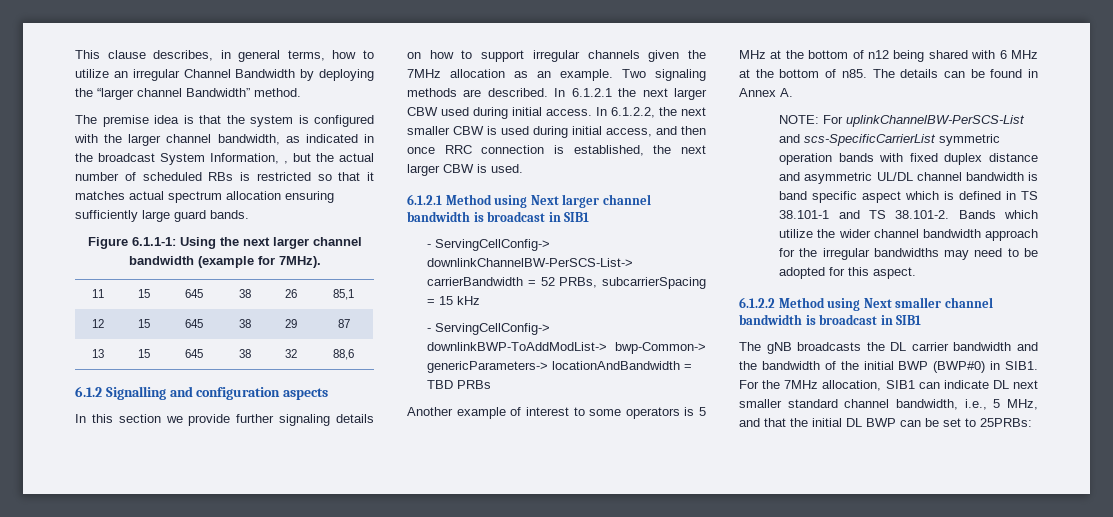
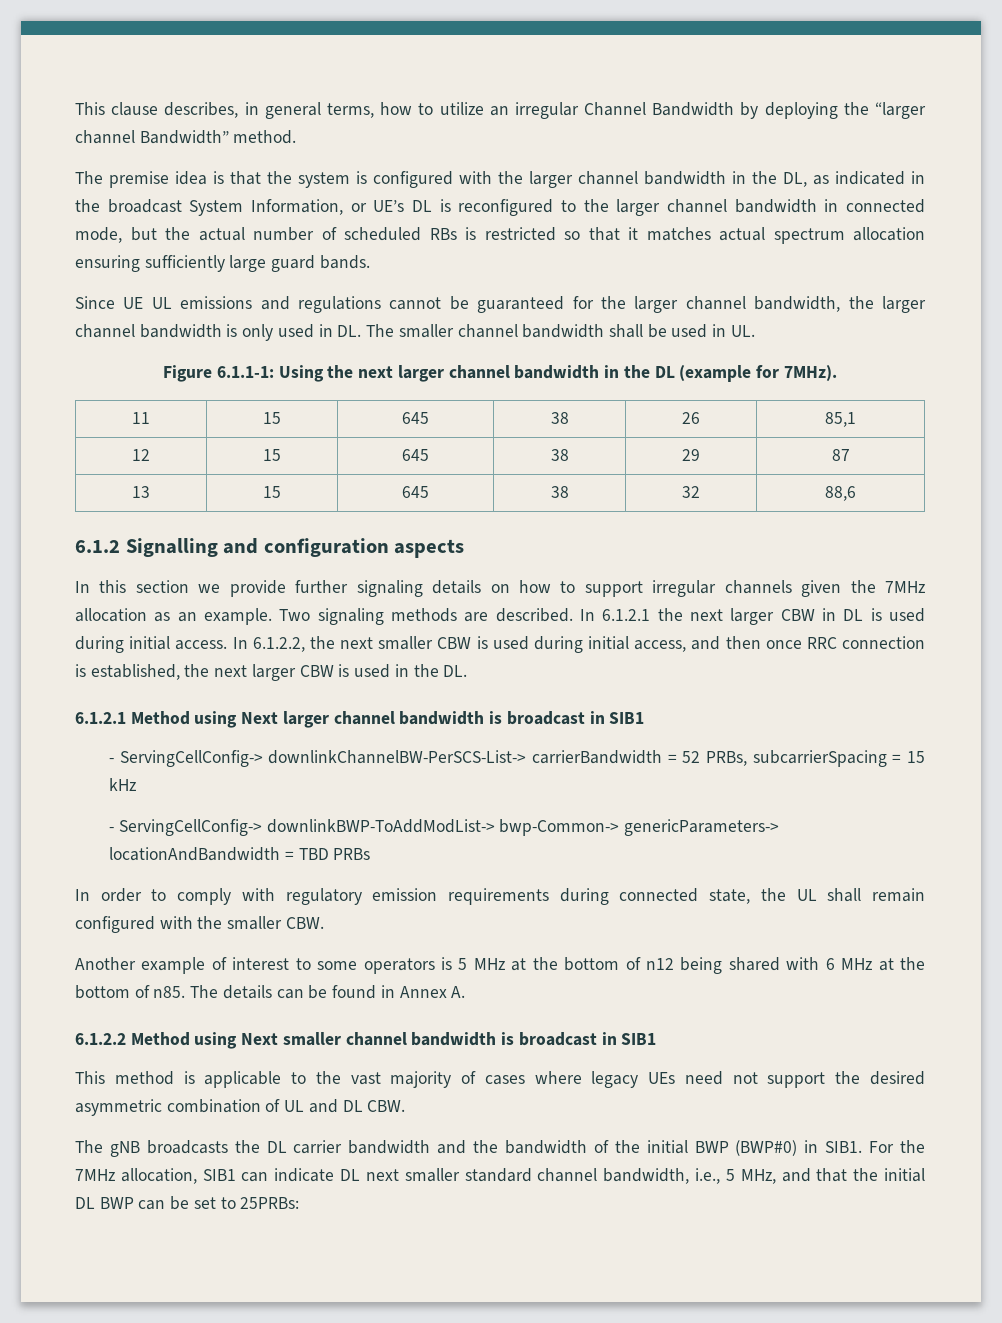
[217,134,280,145] bandwidth, -> [644,171,807,187] bandwidth in the DL,
[284,161,288,164] , -> [350,199,925,216] [75,227,122,243] or UE’s DL is reconfigured to the larger channel bandwidth in connected mode,
(249, 214) none -> [75,296,926,313] [75,324,755,341] // Since UE UL emissions and regulations cannot be guaranteed for the larger channel bandwidth, the larger channel bandwidth is only used in DL. The smaller channel bandwidth shall be used in UL.
(194, 260) none -> [604,365,675,378] in the DL
(438, 111) none -> [822,608,882,621] in DL is
[491,164,523,173] used. -> [354,664,468,678] used in the DL.
(492, 384) none -> [75,888,925,905] [75,916,324,933] // In order to comply with regulatory emission requirements during connected state, the UL shall remain configured with the smaller CBW.
[779,115,1026,127] [779,134,1001,146] [779,153,1038,165] [779,172,1038,184] [779,191,1038,203] [779,210,1038,219] [779,229,1038,241] [779,248,1038,260] [779,267,917,279] // NOTE: For uplinkChannelBW-PerSCS-List and scs-SpecificCarrierList symmetric operation bands with fixed duplex distance and asymmetric UL/DL channel bandwidth is band specific aspect which is defined in TS 38.101-1 and TS 38.101-2. Bands which utilize the wider channel bandwidth approach for the irregular bandwidths may need to be adopted for this aspect. -> (466, 992) none
(922, 320) none -> [75,1071,925,1088] [75,1099,406,1116] // This method is applicable to the vast majority of cases where legacy UEs need not support the desired asymmetric combination of UL and DL CBW.

